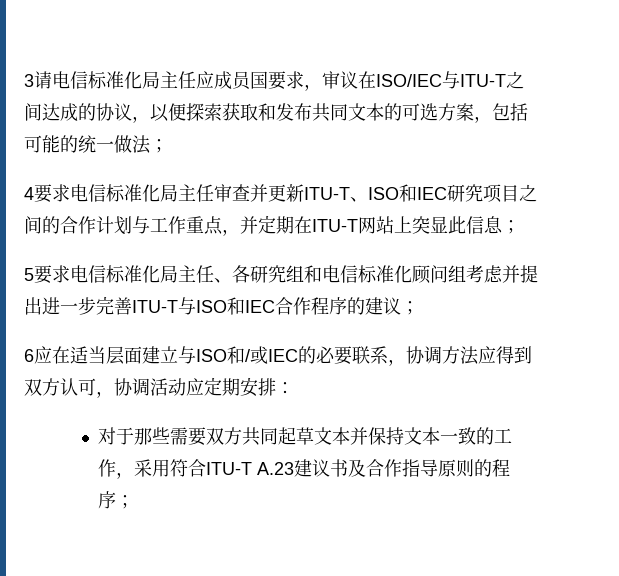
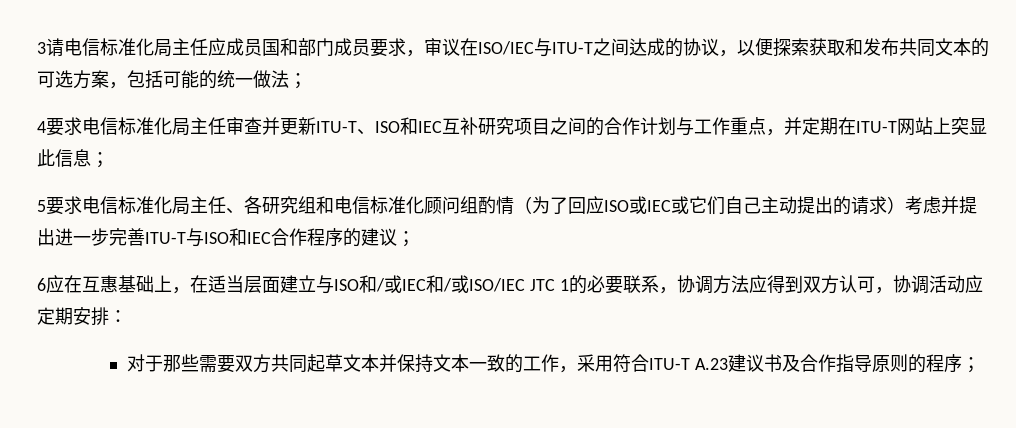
(268, 80) none -> [280,38,370,56] 和部门成员
(447, 193) none -> [442,117,478,135] 互补
(466, 273) none -> [478,196,905,215] 酌情（为了回应ISO或IEC或它们自己主动提出的请求）
(70, 355) none -> [82,275,208,294] 互惠基础上，在
(298, 355) none -> [426,275,569,293] 和/或ISO/IEC JTC 1

